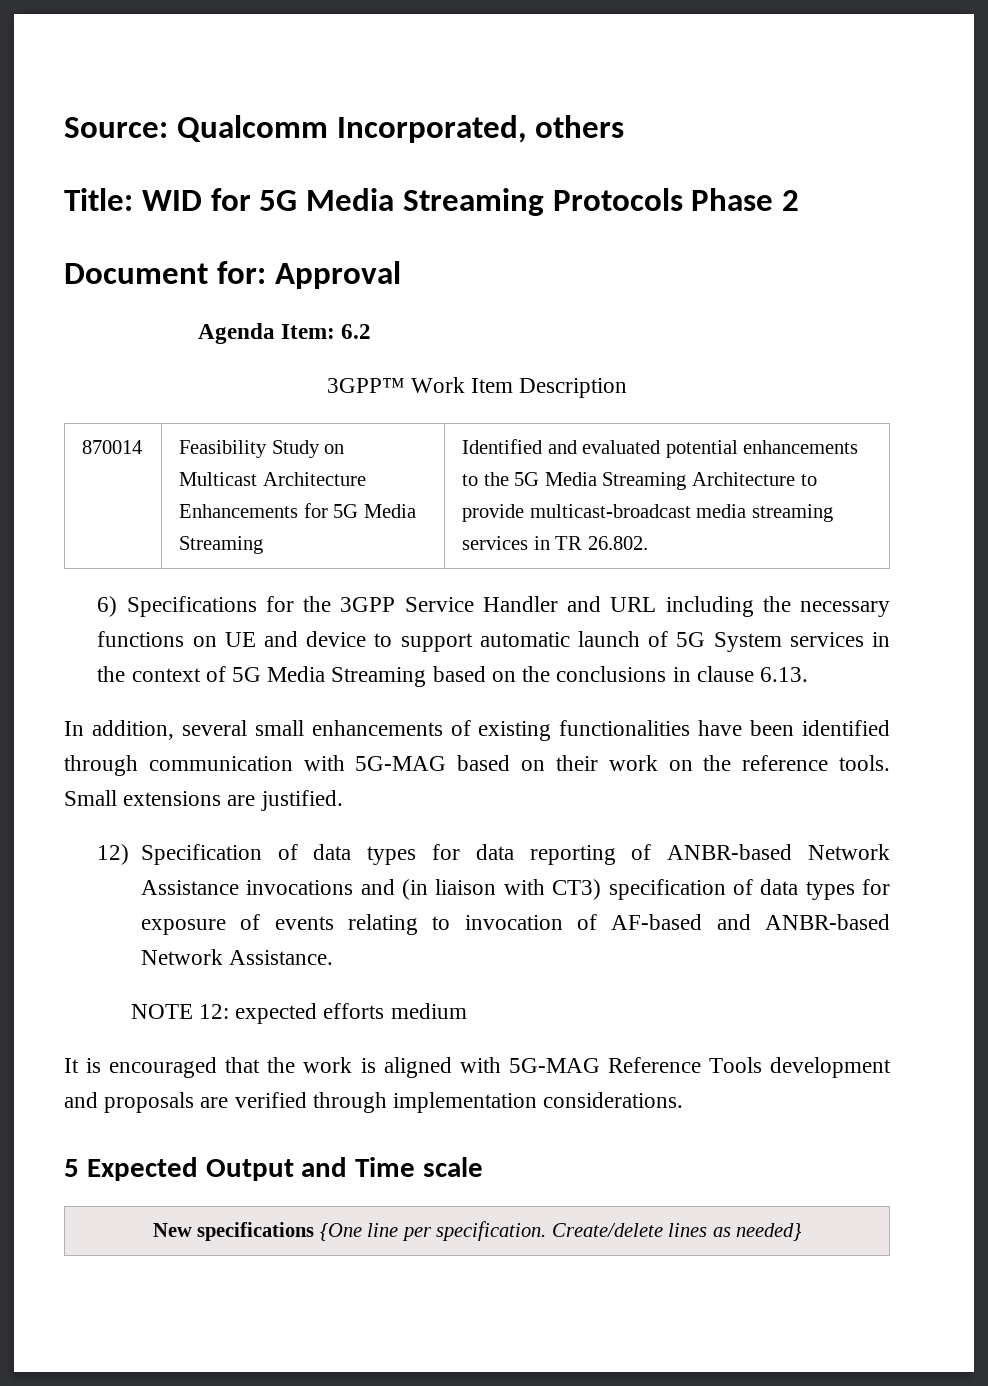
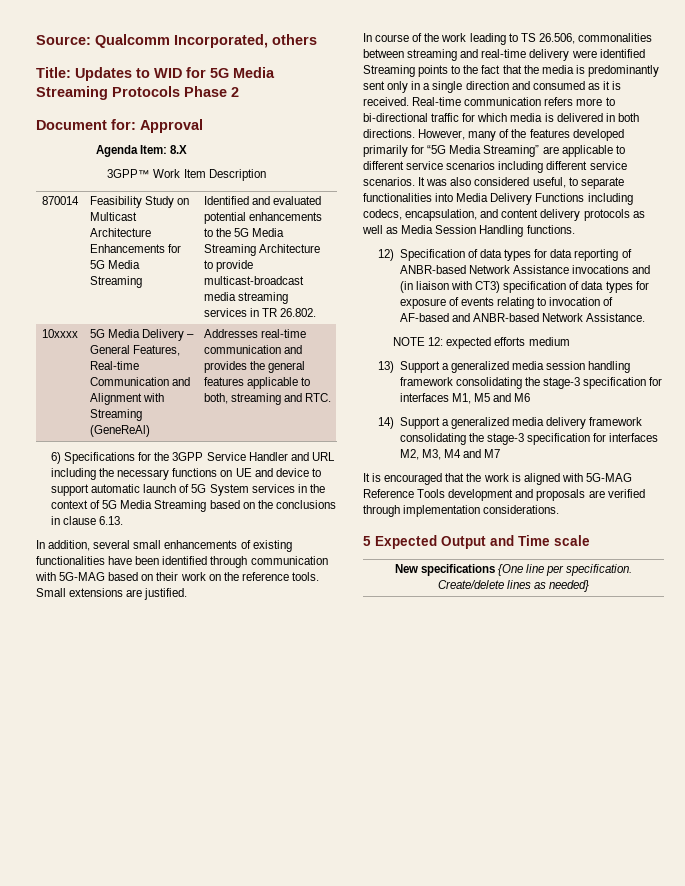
(133, 199) none -> [75,67,150,81] Updates to
[341,324,372,339] 6.2 -> [170,145,188,154] 8.X
(648, 543) none -> [41,329,78,338] [89,329,194,341] [89,345,180,356] [89,361,139,370] [89,377,190,386] [89,393,164,405] [89,409,142,421] [89,425,150,437] [203,329,306,338] [203,345,302,354] [203,361,305,373] [203,377,310,389] [203,393,331,405] // 10xxxx | 5G Media Delivery – General Features, Real-time Communication and Alignment with Streaming (GeneReAl) | Addresses real-time communication and provides the general features applicable to both, streaming and RTC.
(343, 800) none -> [363,33,652,45] [363,49,645,61] [363,65,659,77] [363,81,622,93] [363,97,615,106] [363,113,639,122] [363,129,624,141] [363,145,625,157] [363,161,627,173] [363,177,624,189] [363,193,633,205] [363,209,645,221] [362,225,575,237] // In course of the work leading to TS 26.506, commonalities between streaming and real-time delivery were identified Streaming points to the fact that the media is predominantly sent only in a single direction and consumed as it is received. Real-time communication refers more to bi-directional traffic for which media is delivered in both directions. However, many of the features developed primarily for “5G Media Streaming” are applicable to different service scenarios including different service scenarios. It was also considered useful, to separate functionalities into Media Delivery Functions including codecs, encapsulation, and content delivery protocols as well as Media Session Handling functions.
(467, 1011) none -> [378,361,631,373] [399,377,663,389] [399,393,531,404] [378,417,643,429] [399,433,659,445] [399,449,501,460] // 13) Support a generalized media session handling framework consolidating the stage-3 specification for interfaces M1, M5 and M6 // 14) Support a generalized media delivery framework consolidating the stage-3 specification for interfaces M2, M3, M4 and M7

